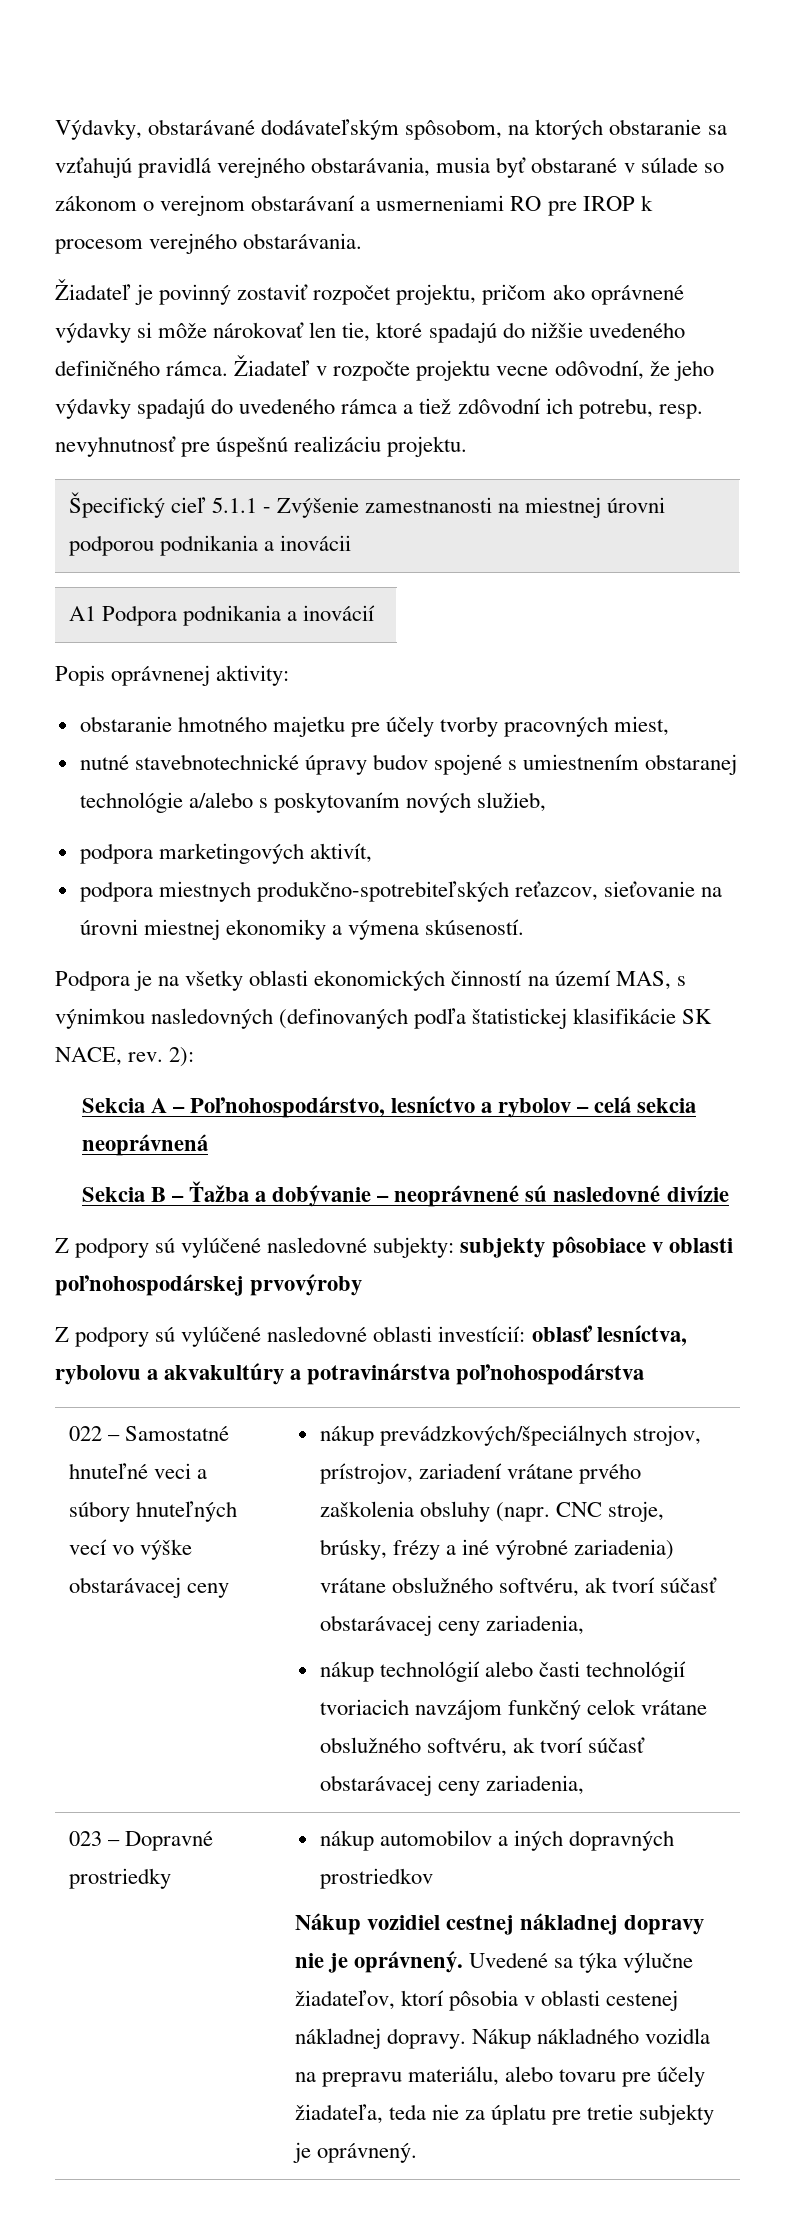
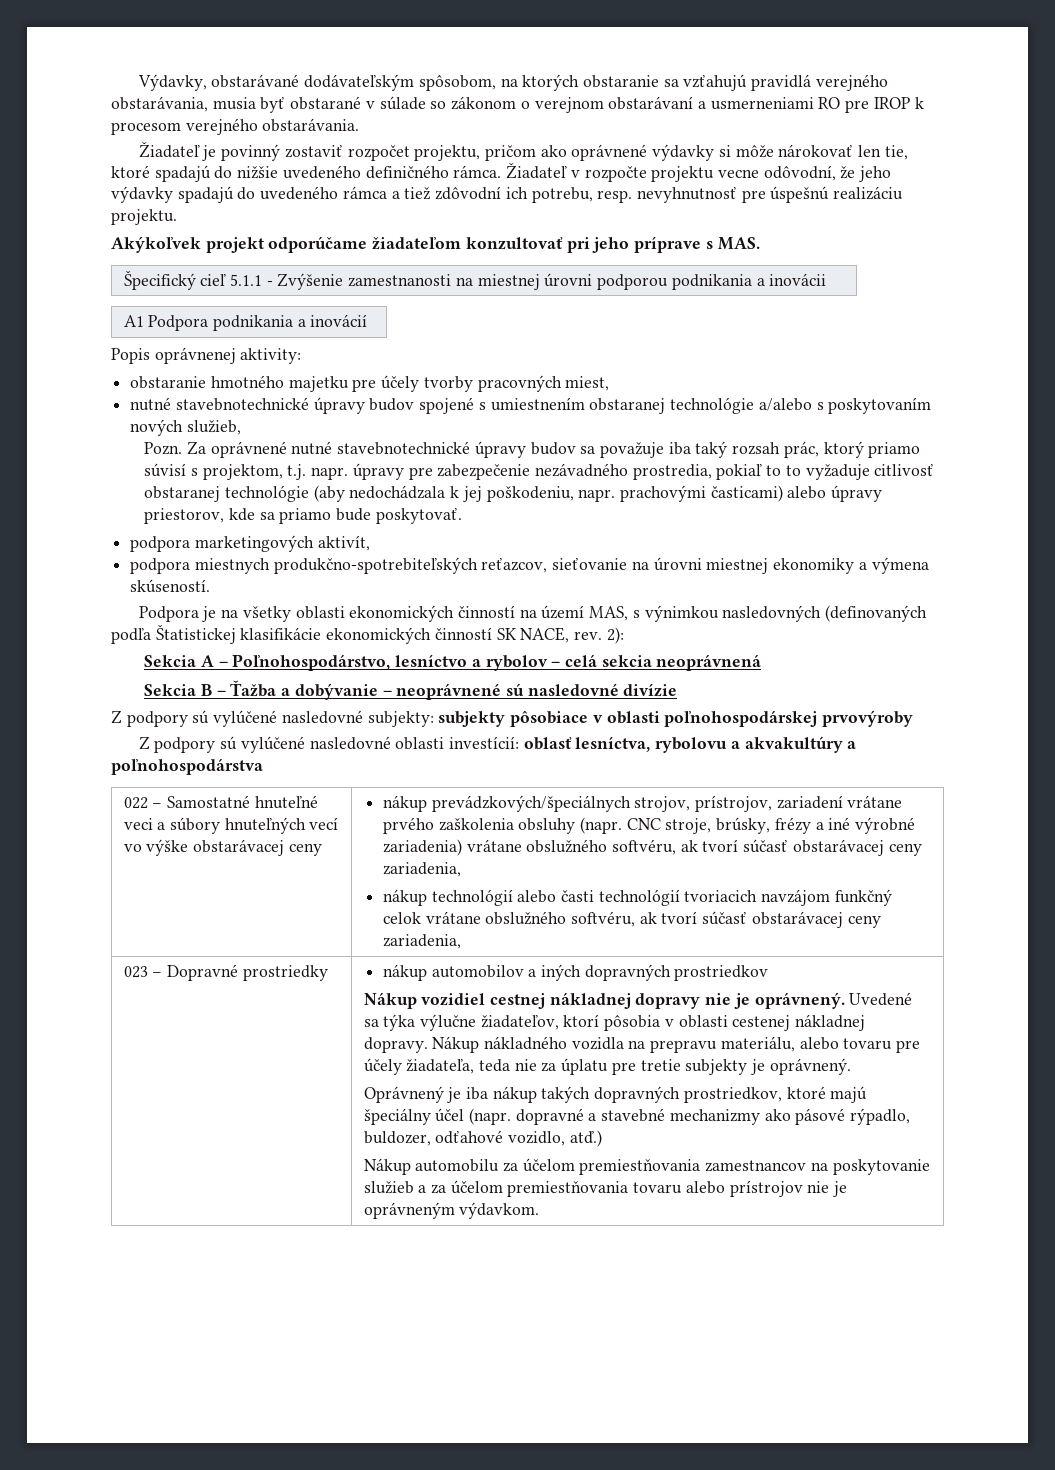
(468, 446) none -> [111,236,760,253] // Akýkoľvek projekt odporúčame žiadateľom konzultovať pri jeho príprave s MAS.
(547, 802) none -> [144,441,921,458] [144,463,935,480] [144,485,883,502] [144,508,462,524] // Pozn. Za oprávnené nutné stavebnotechnické úpravy budov sa považuje iba taký rozsah prác, ktorý priamo súvisí s projektom, t.j. napr. úpravy pre zabezpečenie nezávadného prostredia, pokiaľ to to vyžaduje citlivosť obstaranej technológie (aby nedochádzala k jej poškodeniu, napr. prachovými časticami) alebo úpravy priestorov, kde sa priamo bude poskytovať.
[472,1008,677,1029] štatistickej klasifikácie -> [155,625,492,644] Štatistickej klasifikácie ekonomických činností
[307,1363,451,1385] potravinárstva -> (857, 745) none
(417, 2153) none -> [363,1086,868,1103] [363,1108,911,1125] [363,1130,602,1147] [363,1158,930,1175] [363,1180,848,1197] [363,1202,540,1219] // Oprávnený je iba nákup takých dopravných prostriedkov, ktoré majú špeciálny účel (napr. dopravné a stavebné mechanizmy ako pásové rýpadlo, buldozer, odťahové vozidlo, atď.) // Nákup automobilu za účelom premiestňovania zamestnancov na poskytovanie služieb a za účelom premiestňovania tovaru alebo prístrojov nie je oprávneným výdavkom.

